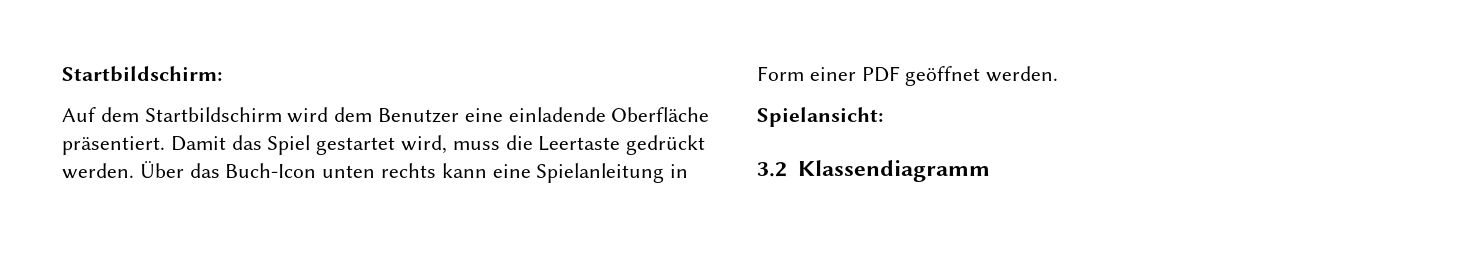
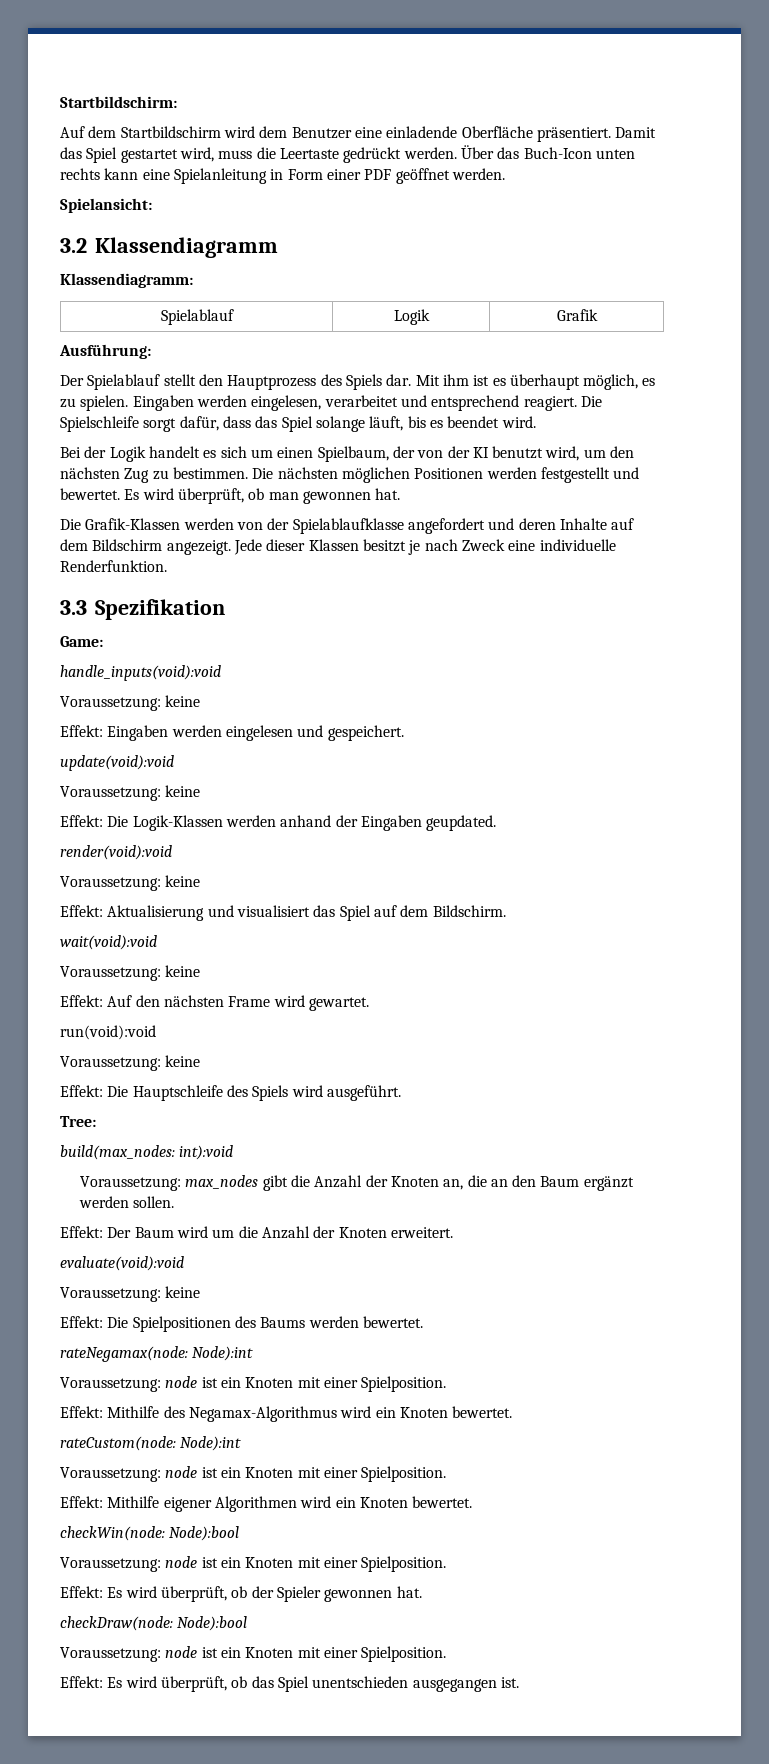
(990, 171) none -> [60,273,193,288] [160,309,234,325] [393,309,430,325] [556,309,598,321] [59,344,151,359] [60,374,656,390] [60,395,602,411] [60,416,536,432] [60,446,635,462] [60,467,640,483] [60,488,401,504] [60,518,635,534] [60,539,616,555] [60,560,167,572] [60,599,225,620] [60,636,103,647] [60,665,221,681] [60,695,201,711] [60,725,404,741] [60,755,174,771] [60,785,201,801] [60,815,497,831] [60,845,172,860] [60,875,201,891] [60,905,506,921] [60,935,157,950] [60,965,201,981] [60,995,369,1011] [60,1025,156,1040] [60,1055,201,1071] [60,1085,401,1101] [60,1116,96,1127] [60,1145,234,1160] [79,1175,634,1191] [78,1196,175,1208] [60,1226,453,1239] [60,1256,184,1271] [60,1286,201,1302] [60,1316,423,1332] [60,1346,254,1362] [60,1376,447,1392] [60,1406,513,1422] [60,1436,242,1451] [60,1466,447,1482] [60,1496,473,1512] [60,1526,240,1541] [60,1556,447,1572] [60,1586,422,1602] [60,1616,248,1631] [60,1646,447,1662] [60,1676,519,1692] // Klassendiagramm: // Spielablauf | Logik | Grafik // Ausführung: // Der Spielablauf stellt den Hauptprozess des Spiels dar. Mit ihm ist es überhaupt möglich, es zu spielen. Eingaben werden eingelesen, verarbeitet und entsprechend reagiert. Die Spielschleife sorgt dafür, dass das Spiel solange läuft, bis es beendet wird. // Bei der Logik handelt es sich um einen Spielbaum, der von der KI benutzt wird, um den nächsten Zug zu bestimmen. Die nächsten möglichen Positionen werden festgestellt und bewertet. Es wird überprüft, ob man gewonnen hat. // Die Grafik-Klassen werden von der Spielablaufklasse angefordert und deren Inhalte auf dem Bildschirm angezeigt. Jede dieser Klassen besitzt je nach Zweck eine individuelle Renderfunktion. // 3.3 Spezifikation // Game: // handle_inputs(void):void // Voraussetzung: keine // Effekt: Eingaben werden eingelesen und gespeichert. // update(void):void // Voraussetzung: keine // Effekt: Die Logik-Klassen werden anhand der Eingaben geupdated. // render(void):void // Voraussetzung: keine // Effekt: Aktualisierung und visualisiert das Spiel auf dem Bildschirm. // wait(void):void // Voraussetzung: keine // Effekt: Auf den nächsten Frame wird gewartet. // run(void):void // Voraussetzung: keine // Effekt: Die Hauptschleife des Spiels wird ausgeführt. // Tree: // build(max_nodes: int):void // Voraussetzung: max_nodes gibt die Anzahl der Knoten an, die an den Baum ergänzt werden sollen. // Effekt: Der Baum wird um die Anzahl der Knoten erweitert. // evaluate(void):void // Voraussetzung: keine // Effekt: Die Spielpositionen des Baums werden bewertet. // rateNegamax(node: Node):int // Voraussetzung: node ist ein Knoten mit einer Spielposition. // Effekt: Mithilfe des Negamax-Algorithmus wird ein Knoten bewertet. // rateCustom(node: Node):int // Voraussetzung: node ist ein Knoten mit einer Spielposition. // Effekt: Mithilfe eigener Algorithmen wird ein Knoten bewertet. // checkWin(node: Node):bool // Voraussetzung: node ist ein Knoten mit einer Spielposition. // Effekt: Es wird überprüft, ob der Spieler gewonnen hat. // checkDraw(node: Node):bool // Voraussetzung: node ist ein Knoten mit einer Spielposition. // Effekt: Es wird überprüft, ob das Spiel unentschieden ausgegangen ist.

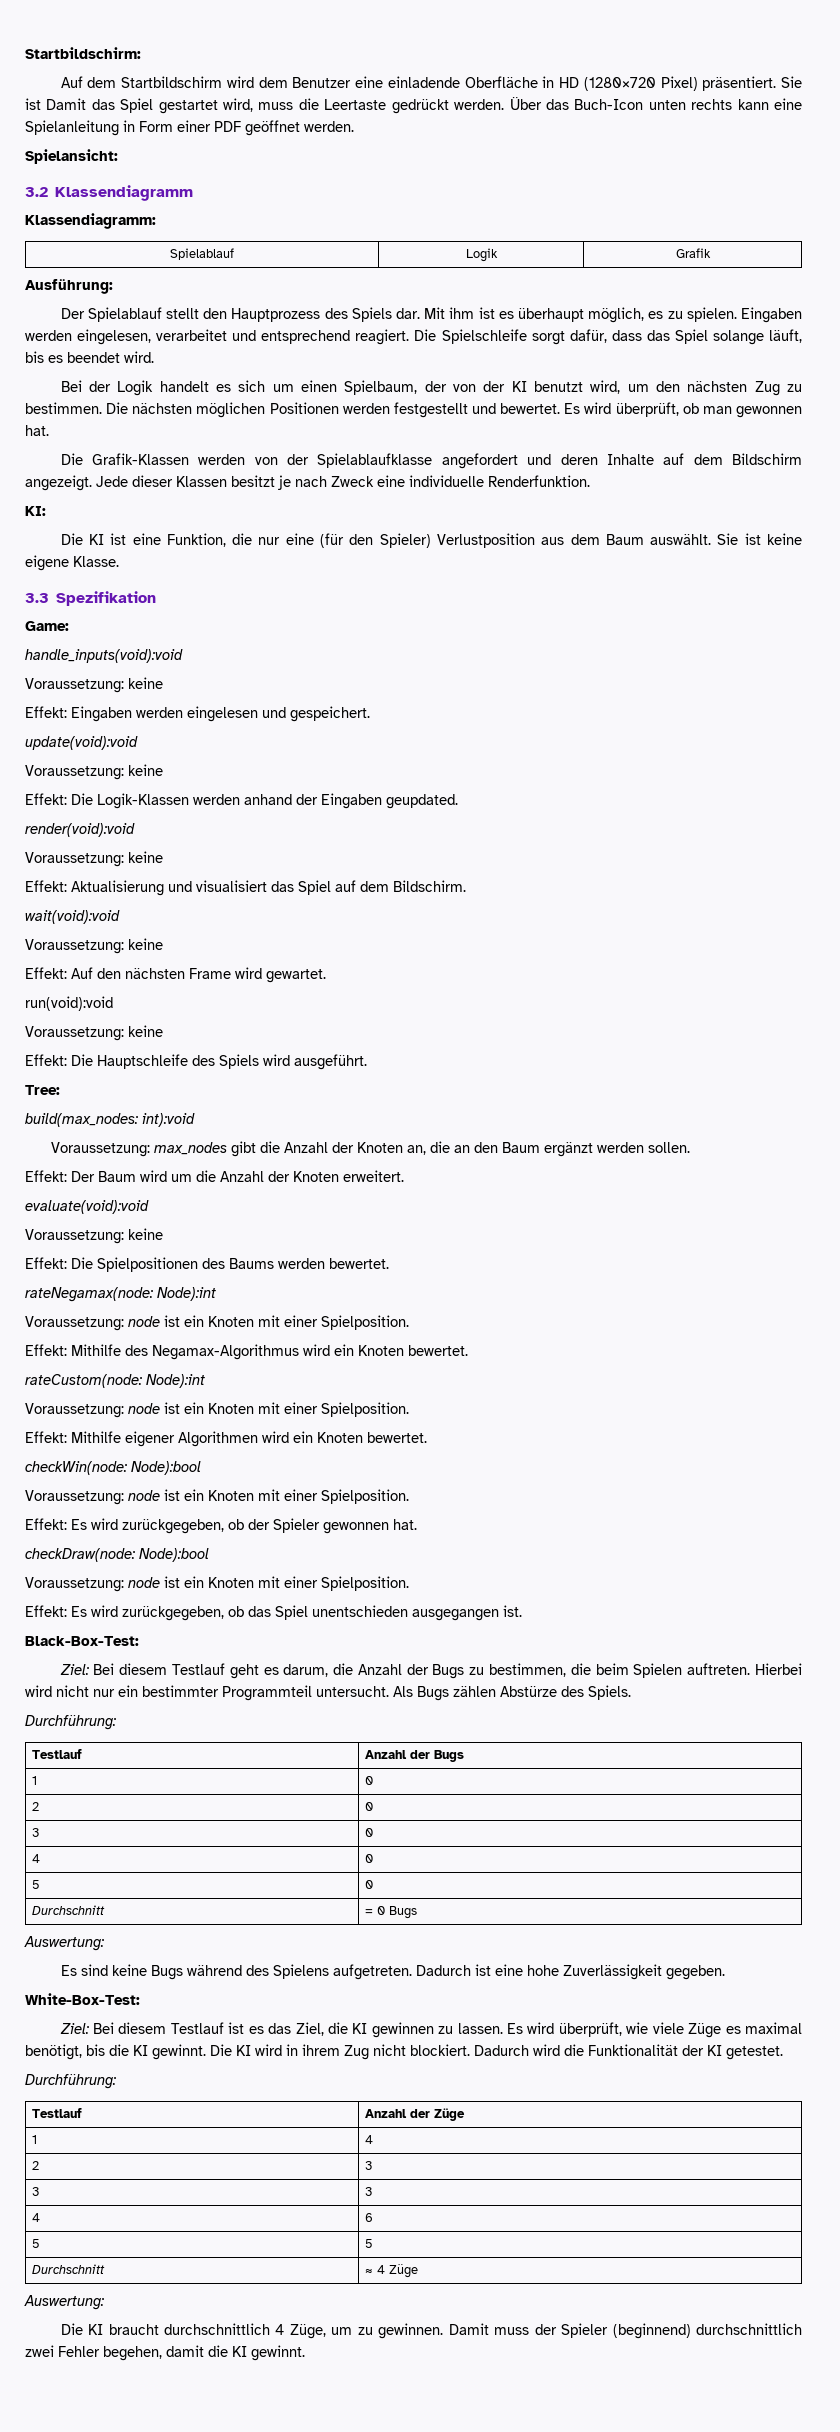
[536,127,611,142] präsentiert. -> [542,76,803,91] [25,98,41,110] in HD (1280×720 Pixel) präsentiert. Sie ist
(167, 566) none -> [25,506,46,516] [60,533,802,548] [25,555,119,571] // KI: // Die KI ist eine Funktion, die nur eine (für den Spieler) Verlustposition aus dem Baum auswählt. Sie ist keine eigene Klasse.
[160,1586,227,1602] überprüft, -> [122,1519,224,1534] zurückgegeben,
[160,1676,227,1692] überprüft, -> [122,1606,224,1621] zurückgegeben,
(519, 1682) none -> [25,1636,139,1646] [59,1663,802,1679] [25,1685,631,1701] [25,1715,116,1730] [31,1749,82,1759] [364,1750,464,1762] [31,1776,37,1785] [364,1776,373,1785] [31,1802,39,1811] [364,1802,373,1811] [31,1828,39,1837] [364,1828,373,1837] [31,1854,40,1863] [364,1854,373,1863] [31,1880,40,1889] [364,1880,373,1889] [31,1905,105,1915] [364,1906,417,1919] [24,1936,104,1951] [60,1964,725,1980] [25,1993,140,2005] [59,2022,803,2038] [25,2044,783,2060] [25,2074,116,2089] [31,2108,82,2118] [364,2108,465,2121] [31,2135,37,2144] [364,2135,373,2144] [31,2161,39,2170] [364,2161,372,2170] [31,2187,39,2196] [364,2187,372,2196] [31,2213,40,2222] [364,2213,373,2222] [31,2239,40,2248] [364,2239,373,2248] [31,2264,105,2274] [364,2264,418,2278] [24,2295,104,2310] [60,2323,802,2339] [25,2345,305,2361] // Black-Box-Test: // Ziel: Bei diesem Testlauf geht es darum, die Anzahl der Bugs zu bestimmen, die beim Spielen auftreten. Hierbei wird nicht nur ein bestimmter Programmteil untersucht. Als Bugs zählen Abstürze des Spiels. // Durchführung: // Testlauf | Anzahl der Bugs // 1 | 0 // 2 | 0 // 3 | 0 // 4 | 0 // 5 | 0 // Durchschnitt | = 0 Bugs // Auswertung: // Es sind keine Bugs während des Spielens aufgetreten. Dadurch ist eine hohe Zuverlässigkeit gegeben. // White-Box-Test: // Ziel: Bei diesem Testlauf ist es das Ziel, die KI gewinnen zu lassen. Es wird überprüft, wie viele Züge es maximal benötigt, bis die KI gewinnt. Die KI wird in ihrem Zug nicht blockiert. Dadurch wird die Funktionalität der KI getestet. // Durchführung: // Testlauf | Anzahl der Züge // 1 | 4 // 2 | 3 // 3 | 3 // 4 | 6 // 5 | 5 // Durchschnitt | ≈ 4 Züge // Auswertung: // Die KI braucht durchschnittlich 4 Züge, um zu gewinnen. Damit muss der Spieler (beginnend) durchschnittlich zwei Fehler begehen, damit die KI gewinnt.

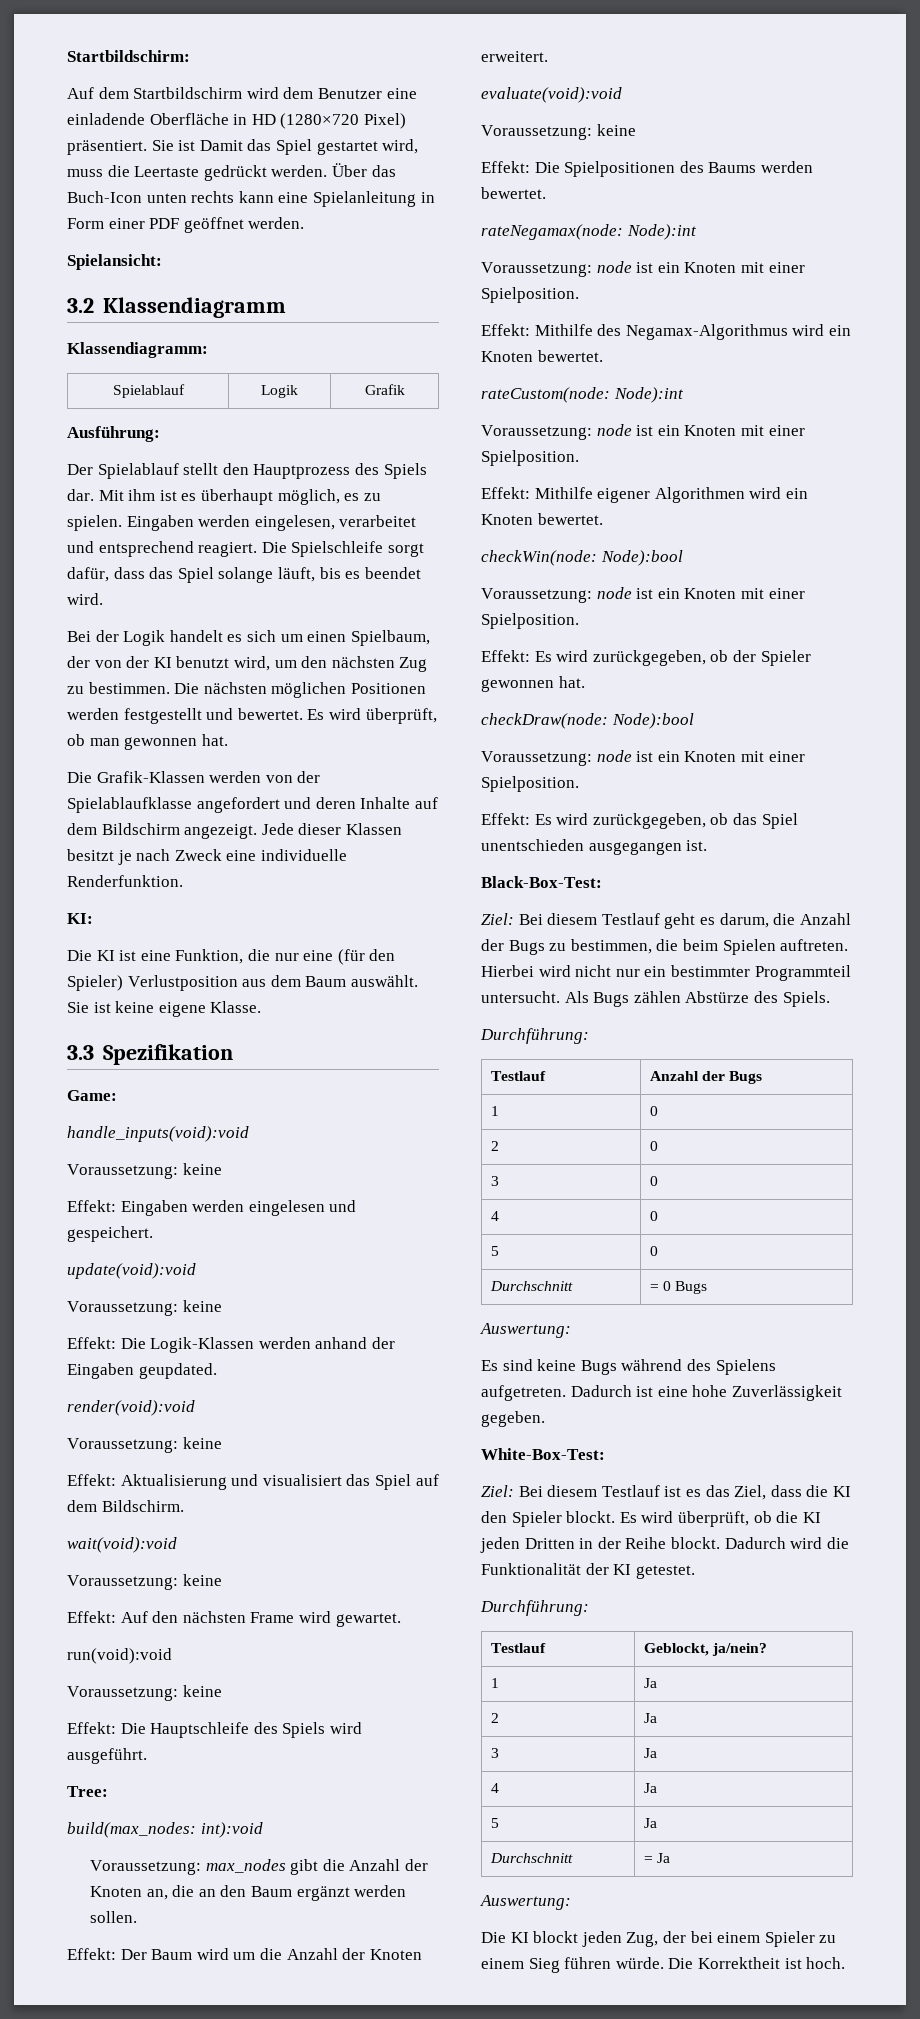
[327,2022,803,2038] [25,2044,470,2060] die KI gewinnen zu lassen. Es wird überprüft, wie viele Züge es maximal benötigt, bis die KI gewinnt. Die KI wird in ihrem Zug nicht blockiert. -> [770,1485,851,1497] [481,1511,821,1527] [480,1537,720,1553] dass die KI den Spieler blockt. Es wird überprüft, ob die KI jeden Dritten in der Reihe blockt.
[364,2108,465,2121] [31,2135,37,2144] [364,2135,373,2144] [31,2161,39,2170] [364,2161,372,2170] [31,2187,39,2196] [364,2187,372,2196] [31,2213,40,2222] [364,2213,373,2222] [31,2239,40,2248] [364,2239,373,2248] [31,2264,105,2274] [364,2264,418,2278] Anzahl der Züge // 1 | 4 // 2 | 3 // 3 | 3 // 4 | 6 // 5 | 5 // Durchschnitt | ≈ 4 Züge -> [644,1643,768,1656] [491,1678,500,1688] [644,1678,658,1688] [491,1713,500,1723] [644,1713,658,1723] [491,1748,500,1758] [644,1748,658,1758] [491,1783,500,1793] [644,1783,658,1793] [491,1818,500,1828] [644,1818,658,1828] [490,1853,574,1863] [644,1853,671,1863] Geblockt, ja/nein? // 1 | Ja // 2 | Ja // 3 | Ja // 4 | Ja // 5 | Ja // Durchschnitt | = Ja
[108,2323,802,2339] [25,2345,305,2361] braucht durchschnittlich 4 Züge, um zu gewinnen. Damit muss der Spieler (beginnend) durchschnittlich zwei Fehler begehen, damit die KI gewinnt. -> [533,1931,837,1947] [481,1957,846,1973] blockt jeden Zug, der bei einem Spieler zu einem Sieg führen würde. Die Korrektheit ist hoch.

